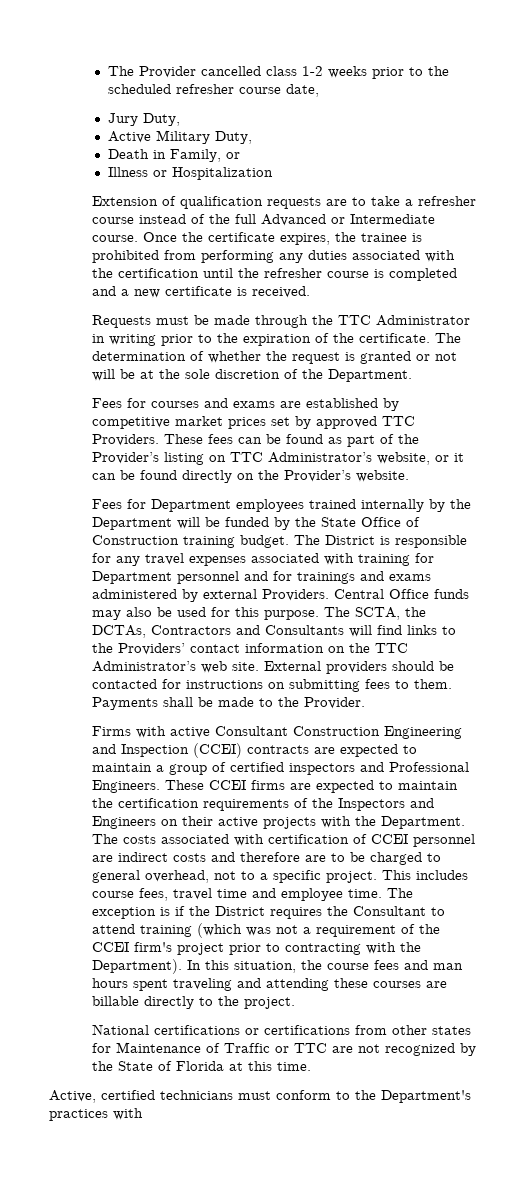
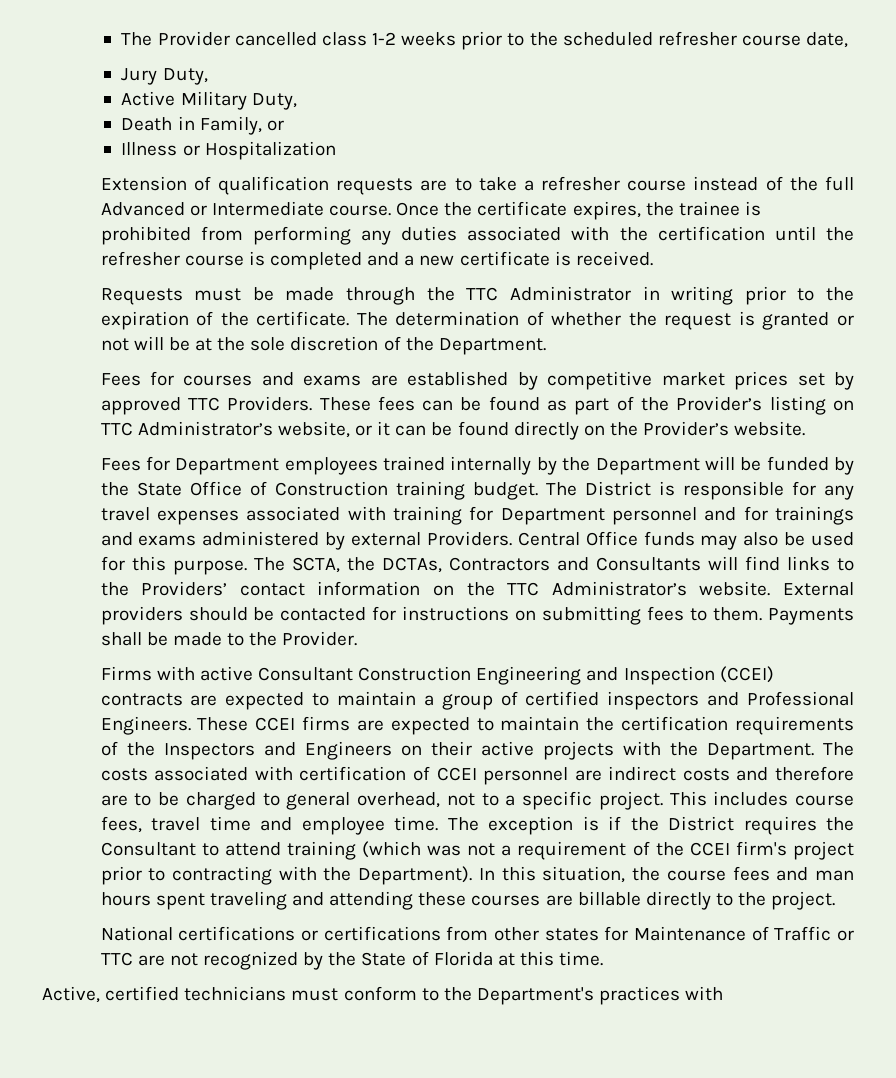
[200,661,259,673] web site. -> [699,581,771,596] website.

